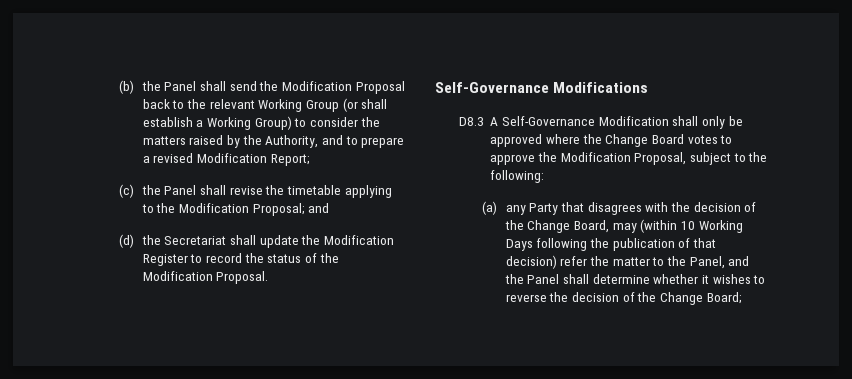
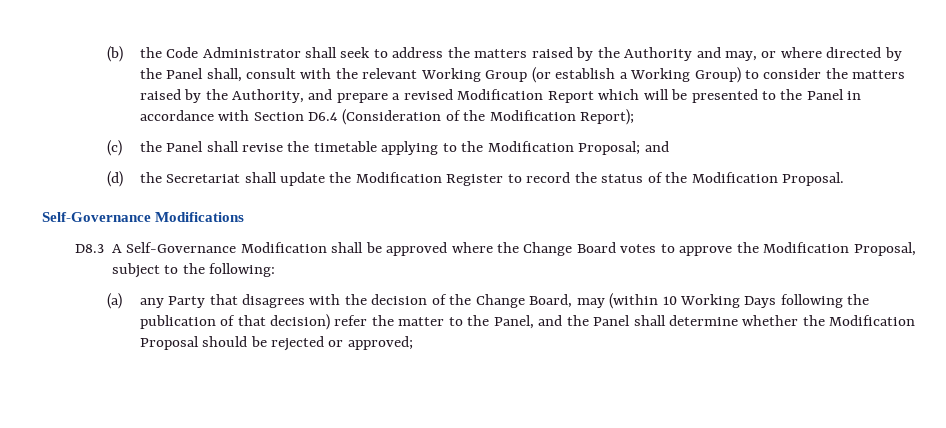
[164,81,405,94] [142,99,185,109] Panel shall send the Modification Proposal back to -> [166,47,902,61] [139,68,332,82] Code Administrator shall seek to address the matters raised by the Authority and may, or where directed by the Panel shall, consult with
[361,99,388,109] shall -> (551, 75) none
[345,136,358,145] to -> (333, 94) none
[270,154,310,166] Report; -> [547,89,862,103] [139,109,635,125] Report which will be presented to the Panel in accordance with Section D6.4 (Consideration of the Modification Report);
[701,116,725,129] only -> (364, 247) none
[701,274,766,284] [505,292,742,305] it wishes to reverse the decision of the Change Board; -> [802,315,916,326] [139,336,413,351] the Modification Proposal should be rejected or approved;

